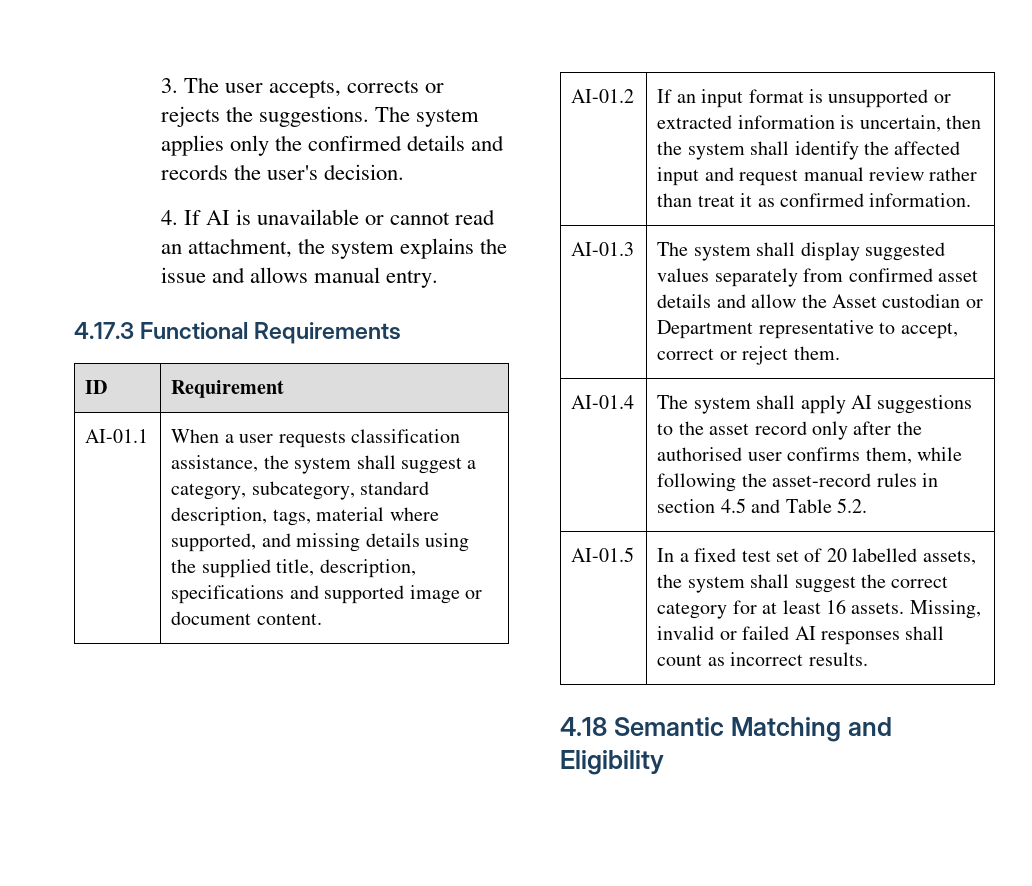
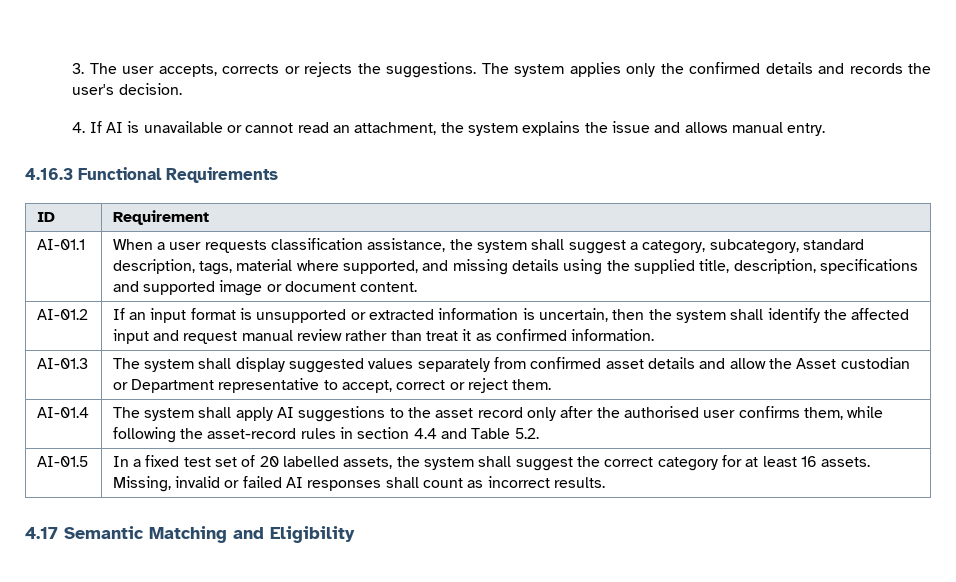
[74,322,134,339] 4.17.3 -> [25,168,73,180] 4.16.3
[720,498,746,513] 4.5 -> [413,428,437,439] 4.4
[560,717,607,736] 4.18 -> [25,527,58,539] 4.17

